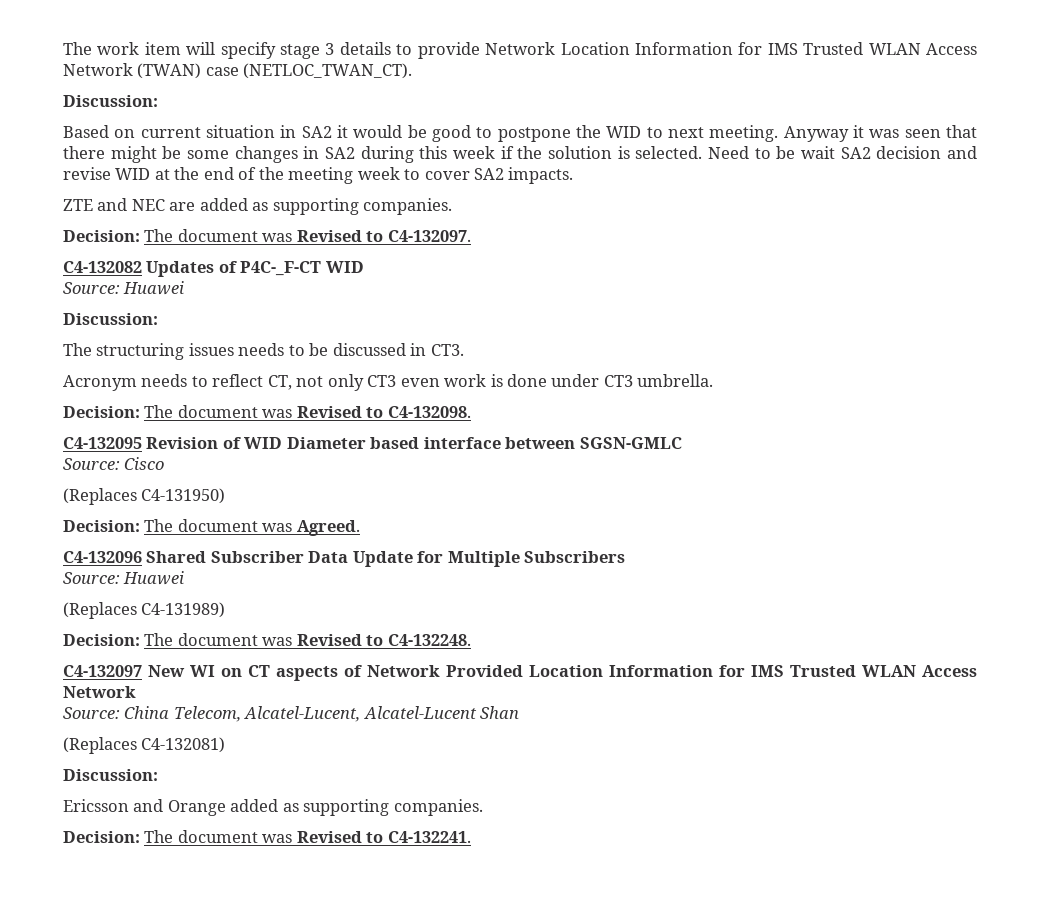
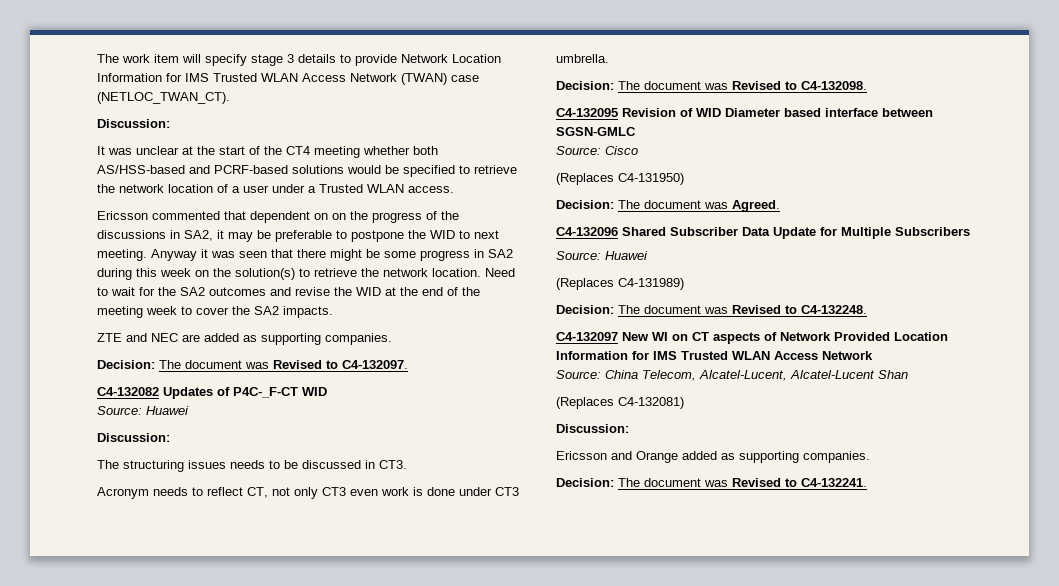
[63,125,471,142] Based on current situation in SA2 it would be good -> [97,146,438,158] [97,165,517,177] [97,184,454,193] [97,211,459,223] [97,230,332,242] It was unclear at the start of the CT4 meeting whether both AS/HSS-based and PCRF-based solutions would be specified to retrieve the network location of a user under a Trusted WLAN access. // Ericsson commented that dependent on on the progress of the discussions in SA2, it may be preferable
[234,146,298,163] changes -> [420,250,470,261] progress
[500,146,942,159] if the solution is selected. Need to be wait SA2 decision -> [195,268,515,280] [97,287,266,296] on the solution(s) to retrieve the network location. Need to wait for the SA2 outcomes
(111, 173) none -> [334,287,352,296] the
(470, 175) none -> [232,306,250,315] the

